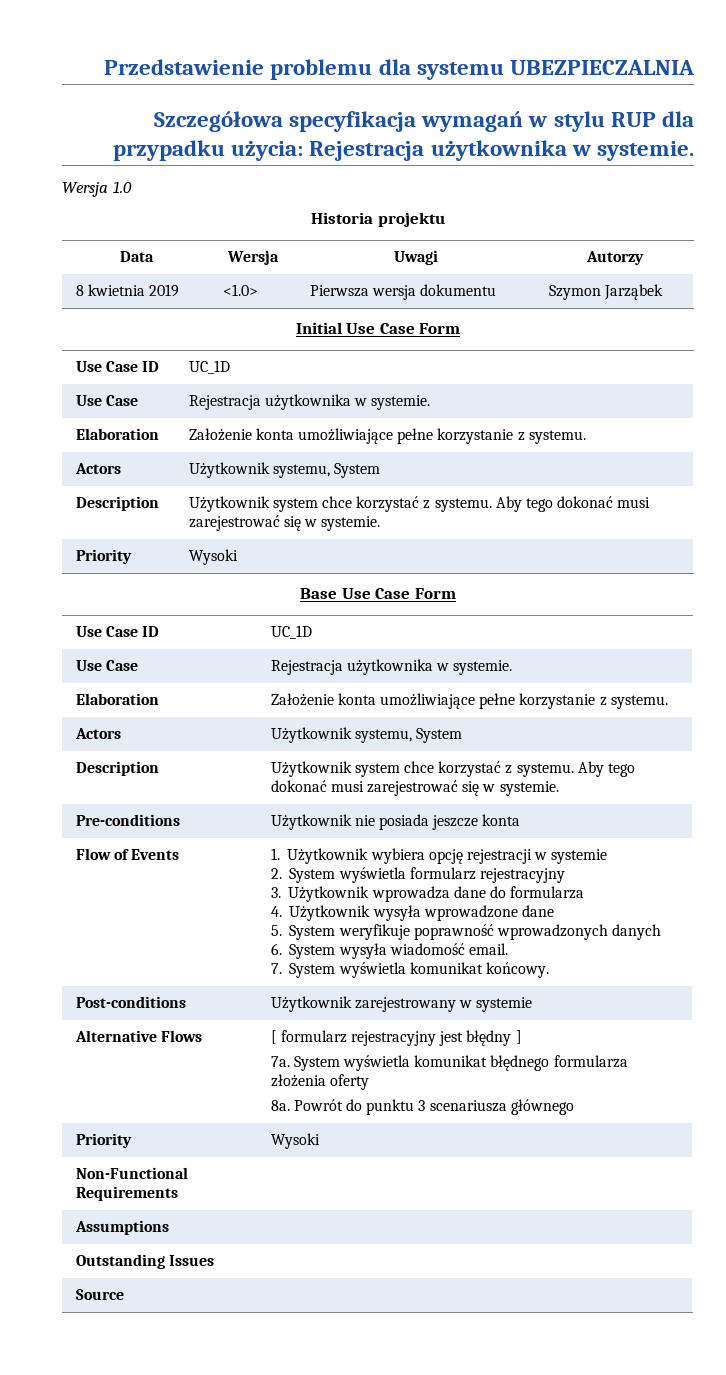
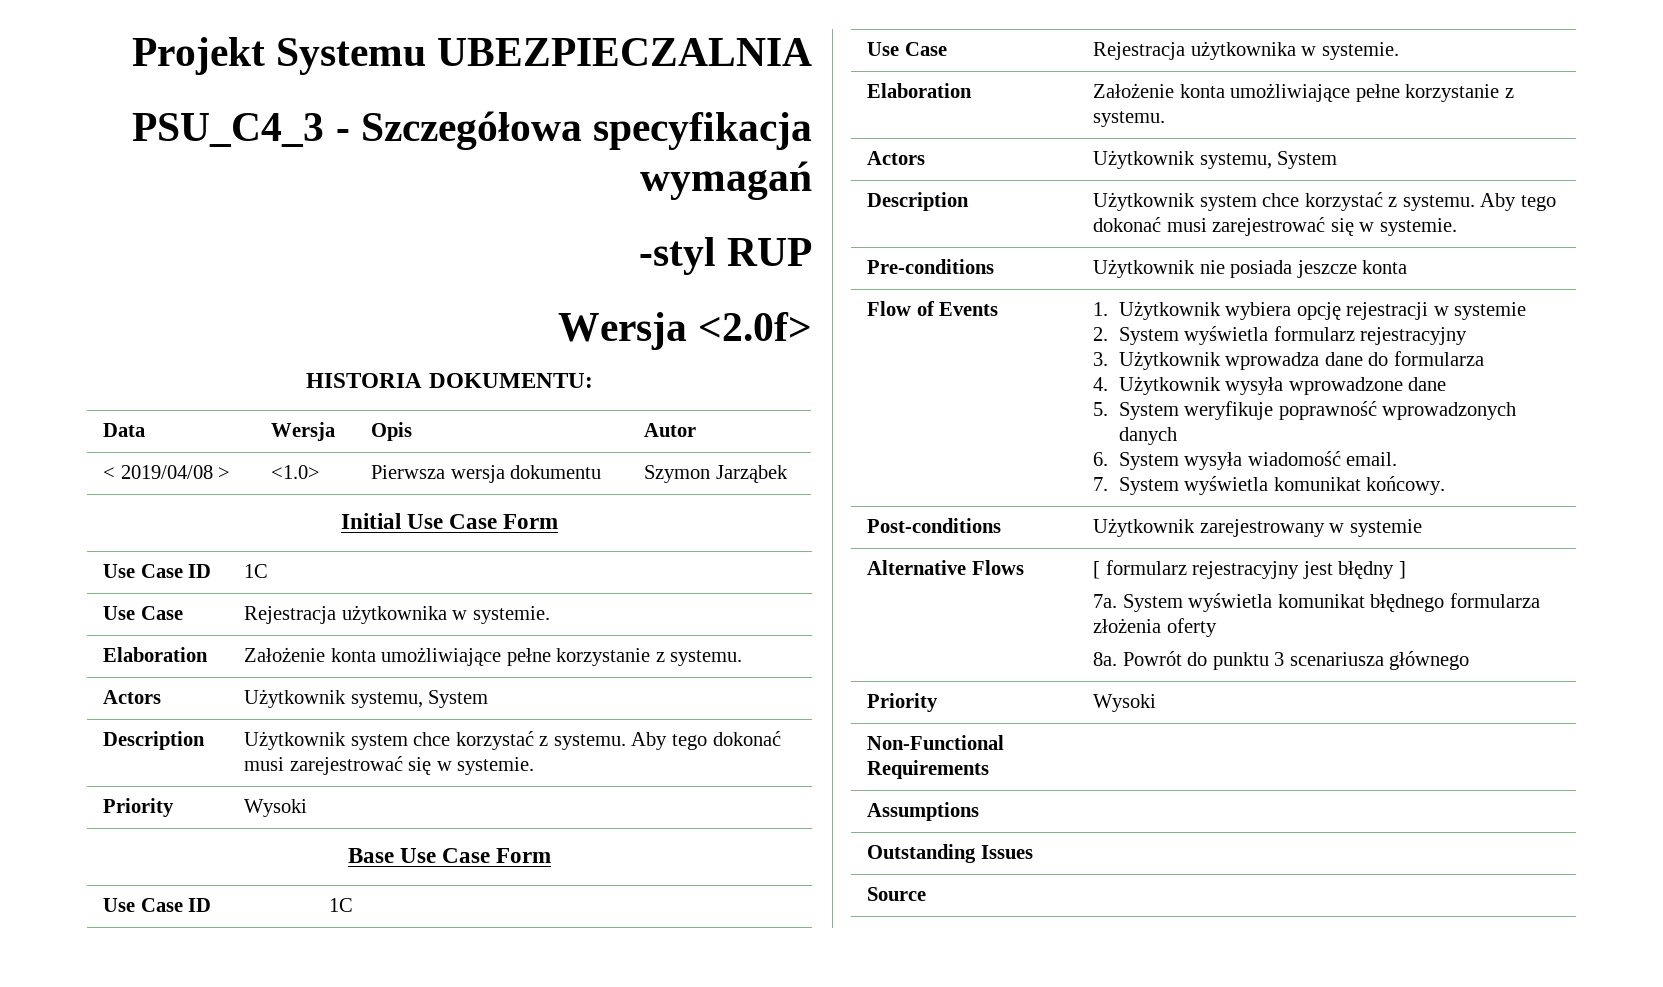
[104,59,504,80] Przedstawienie problemu dla systemu -> [131,37,426,75] Projekt Systemu
(695, 67) none -> [132,113,350,147] PSU_C4_3 -
[528,111,605,132] w stylu -> [638,237,716,275] // -styl
[662,111,694,127] [112,140,694,161] [62,181,132,197] [311,212,445,227] [119,251,154,262] [227,250,279,265] [394,250,438,265] [585,251,644,265] [75,284,179,297] dla przypadku użycia: Rejestracja użytkownika w systemie. // Wersja 1.0 // Historia projektu // Data | Wersja | Uwagi | Autorzy // 8 kwietnia 2019 -> [557,312,813,350] [306,373,593,388] [103,423,146,437] [271,422,336,441] [371,422,413,441] [644,423,697,437] [103,465,231,479] // Wersja <2.0f> // HISTORIA DOKUMENTU: // Data | Wersja | Opis | Autor // < 2019/04/08 >
[188,360,230,374] UC_1D -> [244,564,269,578] 1C
[270,625,312,639] UC_1D -> [329,898,354,912] 1C

